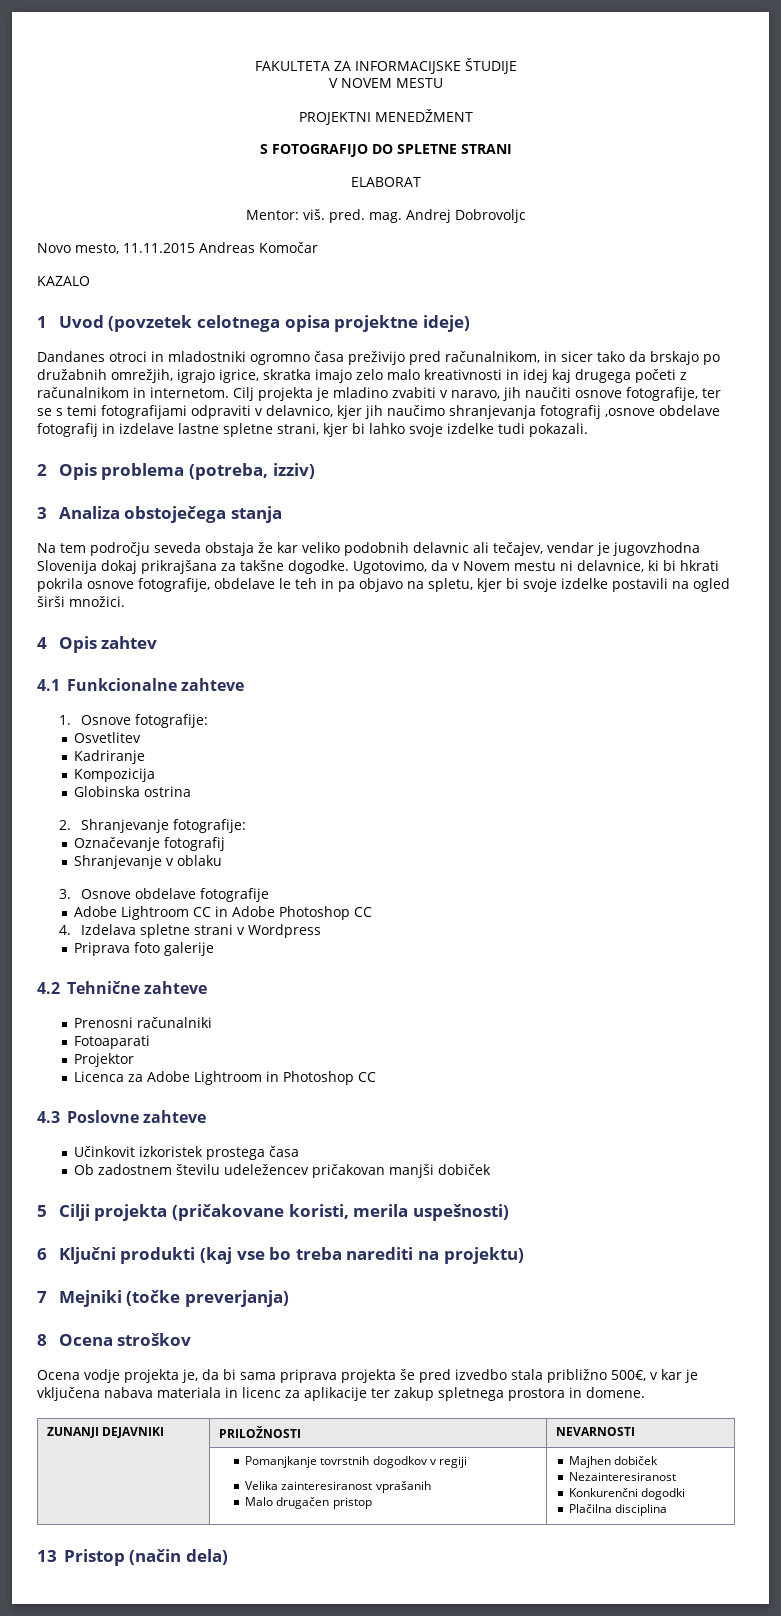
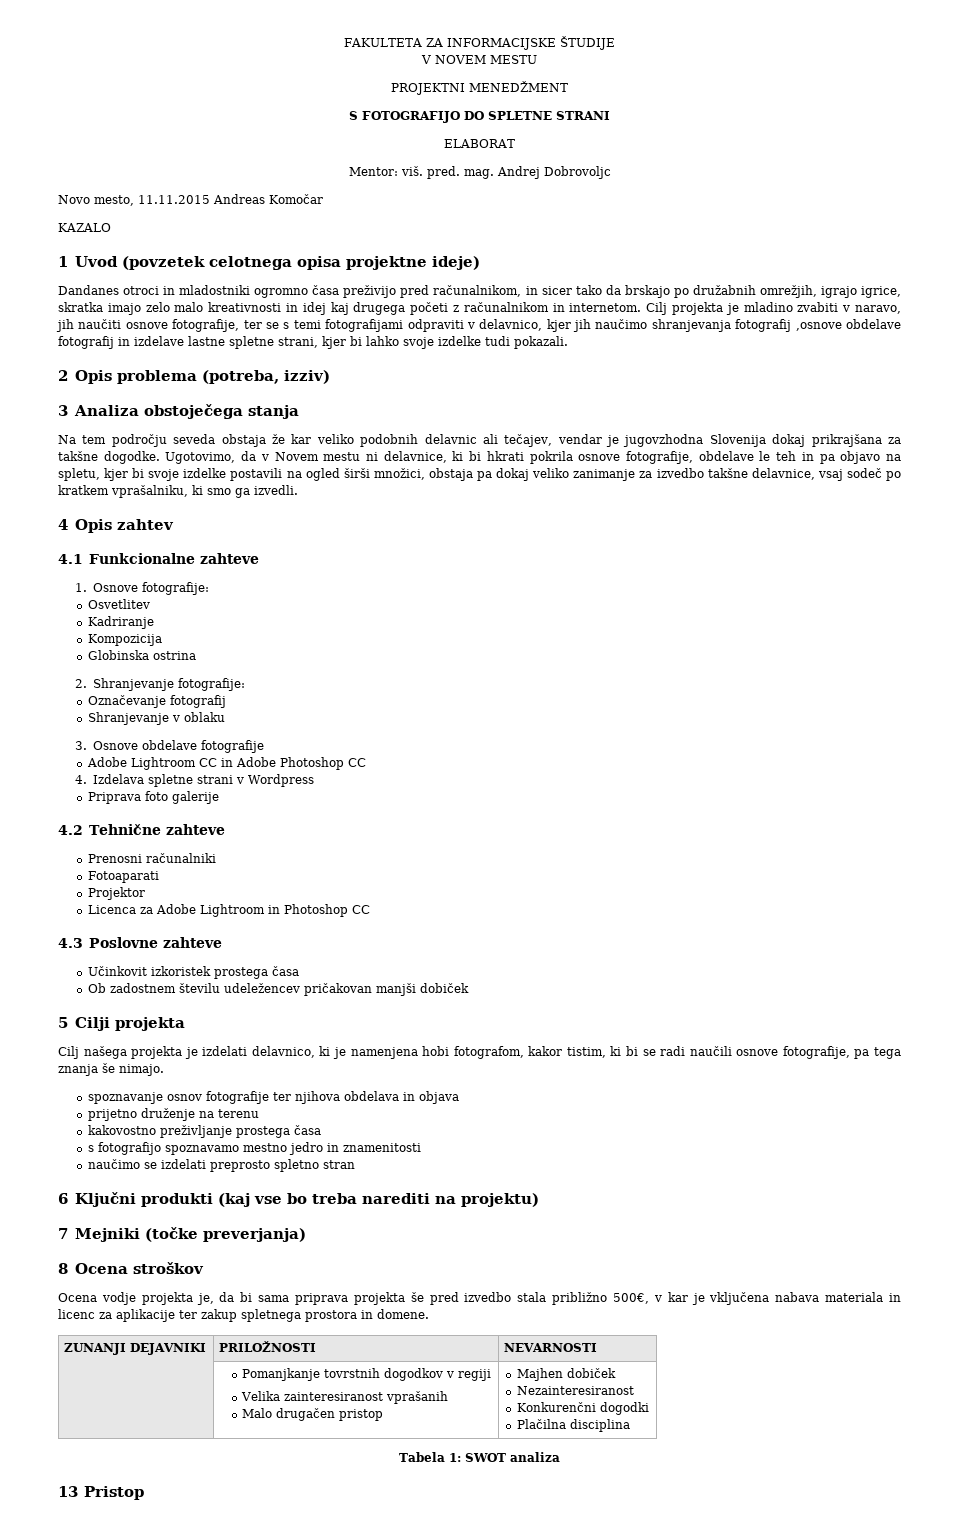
[69,596,125,607] množici. -> [373,468,901,481] [58,485,298,498] množici, obstaja pa dokaj veliko zanimanje za izvedbo takšne delavnice, vsaj sodeč po kratkem vprašalniku, ki smo ga izvedli.
[171,1204,509,1221] (pričakovane koristi, merila uspešnosti) -> [58,1046,901,1059] [58,1063,164,1076] [87,1091,459,1104] [87,1108,259,1121] [87,1125,321,1138] [87,1142,421,1155] [87,1159,355,1172] // Cilj našega projekta je izdelati delavnico, ki je namenjena hobi fotografom, kakor tistim, ki bi se radi naučili osnove fotografije, pa tega znanja še nimajo. // spoznavanje osnov fotografije ter njihova obdelava in objava // prijetno druženje na terenu // kakovostno preživljanje prostega časa // s fotografijo spoznavamo mestno jedro in znamenitosti // naučimo se izdelati preprosto spletno stran
(668, 1510) none -> [399,1452,560,1462] // Tabela 1: SWOT analiza
[129,1549,228,1565] (način dela) -> (144, 1493) none

